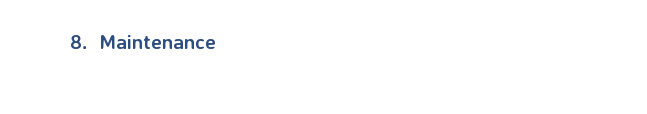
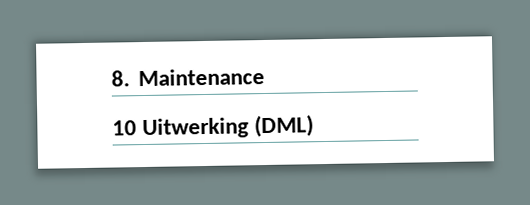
(217, 42) none -> [112,114,315,140] // 10 Uitwerking (DML)

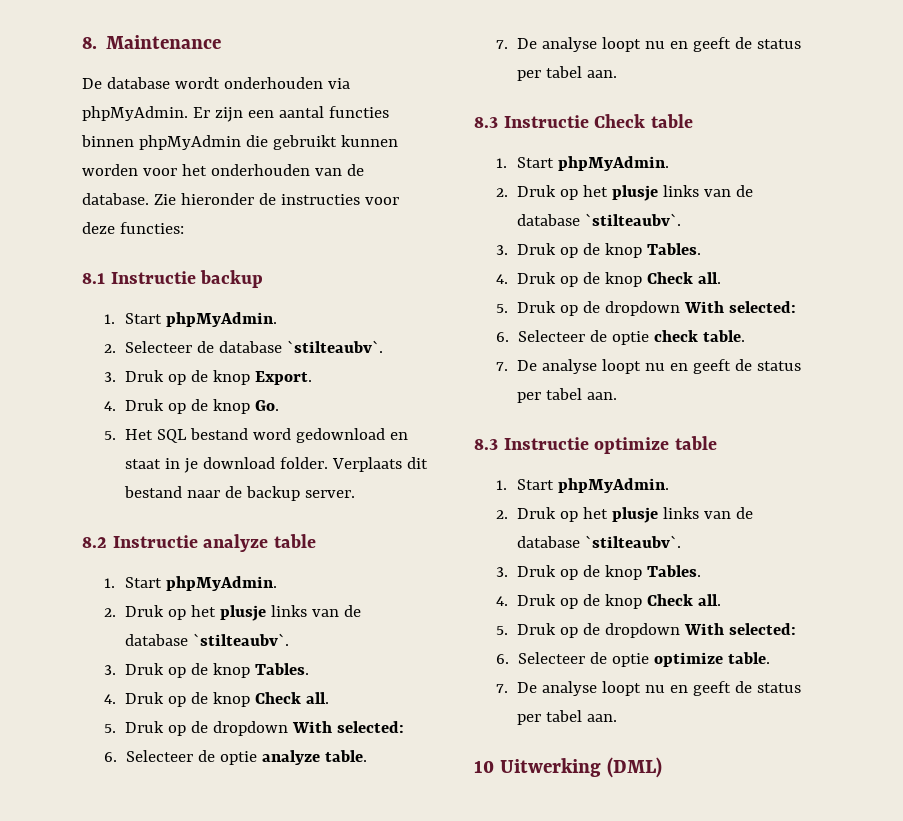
(266, 77) none -> [82,77,350,89] [82,106,389,122] [81,135,398,150] [82,164,364,176] [82,193,399,205] [82,222,184,234] [82,270,264,288] [103,312,278,327] [103,340,384,353] [103,370,313,385] [103,399,280,414] [103,428,409,443] [125,457,429,473] [124,486,356,501] [82,534,316,552] [103,576,278,591] [103,605,362,621] [125,633,290,646] [103,663,310,678] [103,692,330,707] [103,721,405,736] [103,750,367,765] [495,37,802,52] [517,66,618,81] [474,114,693,128] [495,156,670,171] [495,185,754,201] [517,213,682,226] [495,243,702,258] [495,272,722,287] [495,301,797,316] [495,330,745,345] [495,359,802,374] [517,388,618,403] [474,436,717,454] [495,478,670,493] [495,507,754,523] [517,535,682,548] [495,565,702,580] [495,594,722,609] [495,623,797,638] [495,652,770,667] [495,681,802,696] [517,710,618,725] // De database wordt onderhouden via phpMyAdmin. Er zijn een aantal functies binnen phpMyAdmin die gebruikt kunnen worden voor het onderhouden van de database. Zie hieronder de instructies voor deze functies: // 8.1 Instructie backup // 1. Start phpMyAdmin. // 2. Selecteer de database `stilteaubv`. // 3. Druk op de knop Export. // 4. Druk op de knop Go. // 5. Het SQL bestand word gedownload en staat in je download folder. Verplaats dit bestand naar de backup server. // 8.2 Instructie analyze table // 1. Start phpMyAdmin. // 2. Druk op het plusje links van de database `stilteaubv`. // 3. Druk op de knop Tables. // 4. Druk op de knop Check all. // 5. Druk op de dropdown With selected: // 6. Selecteer de optie analyze table. // 7. De analyse loopt nu en geeft de status per tabel aan. // 8.3 Instructie Check table // 1. Start phpMyAdmin. // 2. Druk op het plusje links van de database `stilteaubv`. // 3. Druk op de knop Tables. // 4. Druk op de knop Check all. // 5. Druk op de dropdown With selected: // 6. Selecteer de optie check table. // 7. De analyse loopt nu en geeft de status per tabel aan. // 8.3 Instructie optimize table // 1. Start phpMyAdmin. // 2. Druk op het plusje links van de database `stilteaubv`. // 3. Druk op de knop Tables. // 4. Druk op de knop Check all. // 5. Druk op de dropdown With selected: // 6. Selecteer de optie optimize table. // 7. De analyse loopt nu en geeft de status per tabel aan.

